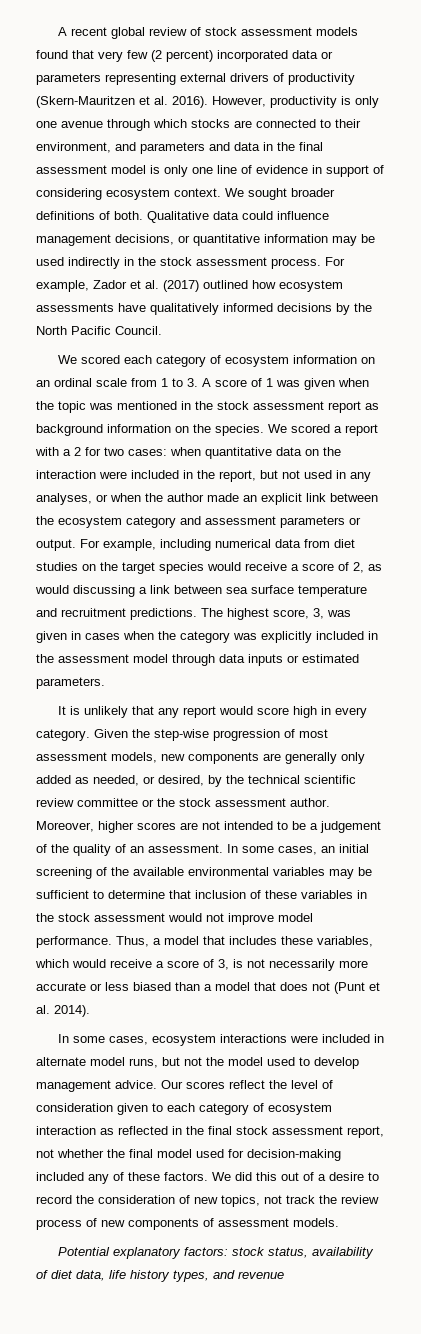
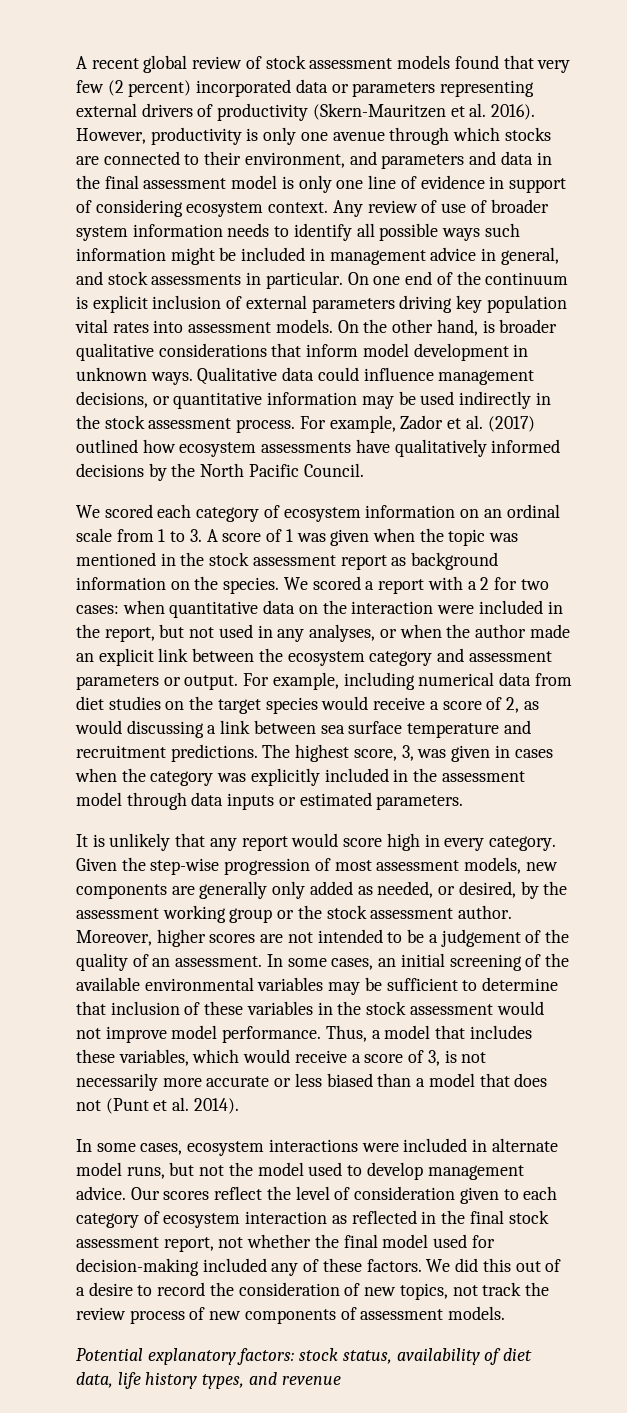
[225,188,335,200] [36,211,143,220] We sought broader definitions of both. -> [332,199,549,217] [76,223,520,241] [76,247,559,265] [76,271,569,289] [76,295,567,313] [75,319,558,336] [76,343,529,361] [76,367,193,385] Any review of use of broader system information needs to identify all possible ways such information might be included in management advice in general, and stock assessments in particular. On one end of the continuum is explicit inclusion of external parameters driving key population vital rates into assessment models. On the other hand, is broader qualitative considerations that inform model development in unknown ways.
[248,775,356,784] [36,798,138,807] technical scientific review committee -> [76,905,273,923] assessment working group

